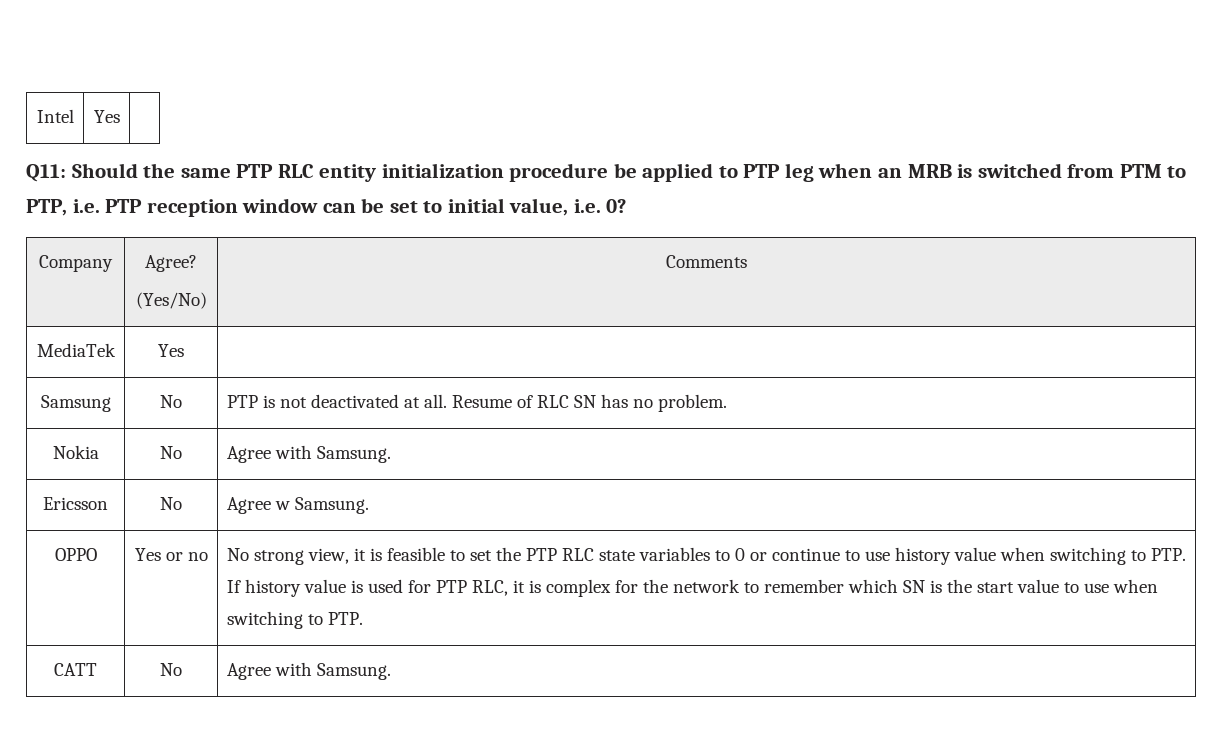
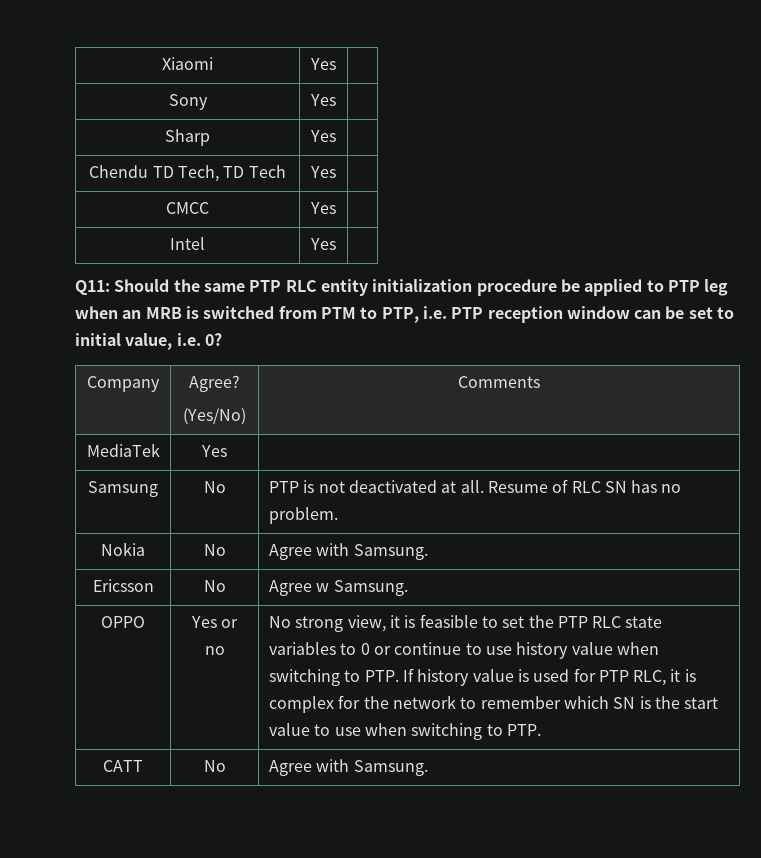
(36, 116) none -> [162,57,213,70] [310,58,336,70] [168,94,208,110] [310,94,336,106] [165,129,210,146] [310,130,336,142] [89,165,286,182] [310,166,336,178] [166,202,209,214] [310,202,336,214] Xiaomi | Yes | // Sony | Yes | // Sharp | Yes | // Chendu TD Tech, TD Tech | Yes | // CMCC | Yes | //

